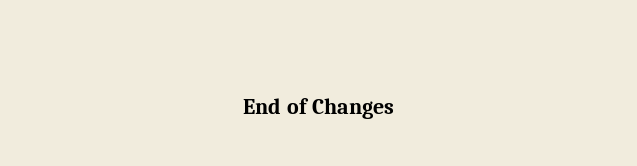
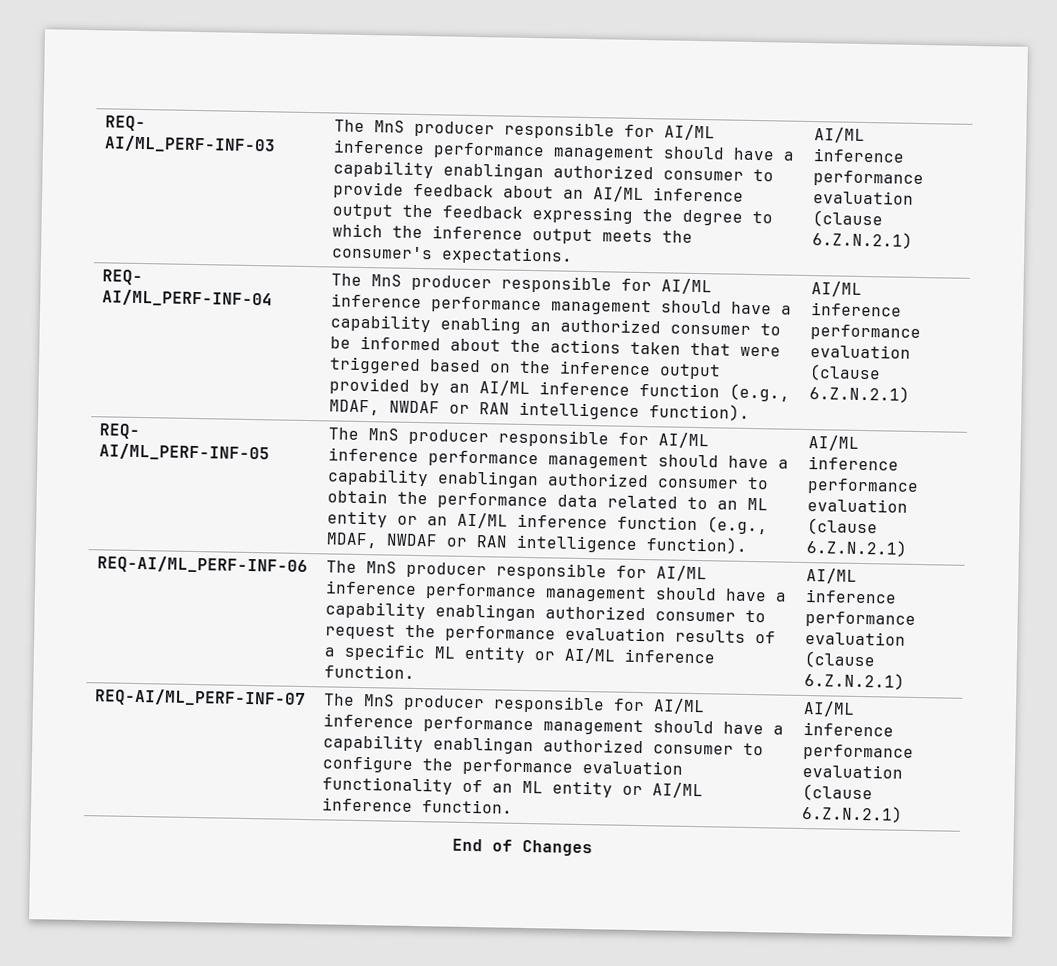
(243, 106) none -> [104,115,146,132] [103,135,276,154] [333,119,715,141] [332,139,794,162] [332,160,774,182] [332,181,744,203] [331,203,773,226] [331,223,693,245] [331,245,573,265] [813,127,865,143] [812,148,905,163] [812,170,924,188] [812,190,914,205] [811,210,883,228] [811,231,913,249] [101,269,143,286] [101,289,273,308] [330,273,712,295] [330,293,792,316] [329,314,781,336] [329,335,781,357] [328,356,721,380] [328,377,790,402] [328,399,750,421] [810,281,862,297] [810,302,902,317] [809,324,921,342] [809,344,911,359] [808,364,881,382] [808,385,910,403] [98,423,140,440] [98,443,270,462] [327,427,709,449] [327,447,789,470] [326,468,769,490] [326,489,768,511] [326,510,768,535] [325,532,748,554] [807,435,859,451] [807,456,899,471] [806,478,919,496] [806,498,908,513] [806,518,878,536] [805,538,908,557] [96,555,308,576] [325,560,707,582] [324,580,787,603] [324,601,766,623] [324,623,776,644] [323,643,716,664] [323,664,415,679] [805,567,857,584] [804,588,897,604] [804,610,916,628] [804,630,906,646] [803,650,876,669] [803,671,905,690] [93,688,306,709] [322,693,705,715] [322,713,784,736] [322,734,764,756] [321,755,684,776] [321,776,703,799] [321,797,513,814] [802,700,855,717] [802,721,894,737] [802,743,914,761] [801,763,903,779] [801,783,873,802] [800,804,903,823] REQ- AI/ML_PERF-INF-03 | The MnS producer responsible for AI/ML inference performance management should have a capability enablingan authorized consumer to provide feedback about an AI/ML inference output the feedback expressing the degree to which the inference output meets the consumer's expectations. | AI/ML inference performance evaluation (clause 6.Z.N.2.1) // REQ- AI/ML_PERF-INF-04 | The MnS producer responsible for AI/ML inference performance management should have a capability enabling an authorized consumer to be informed about the actions taken that were triggered based on the inference output provided by an AI/ML inference function (e.g., MDAF, NWDAF or RAN intelligence function). | AI/ML inference performance evaluation (clause 6.Z.N.2.1) // REQ- AI/ML_PERF-INF-05 | The MnS producer responsible for AI/ML inference performance management should have a capability enablingan authorized consumer to obtain the performance data related to an ML entity or an AI/ML inference function (e.g., MDAF, NWDAF or RAN intelligence function). | AI/ML inference performance evaluation (clause 6.Z.N.2.1) // REQ-AI/ML_PERF-INF-06 | The MnS producer responsible for AI/ML inference performance management should have a capability enablingan authorized consumer to request the performance evaluation results of a specific ML entity or AI/ML inference function. | AI/ML inference performance evaluation (clause 6.Z.N.2.1) // REQ-AI/ML_PERF-INF-07 | The MnS producer responsible for AI/ML inference performance management should have a capability enablingan authorized consumer to configure the performance evaluation functionality of an ML entity or AI/ML inference function. | AI/ML inference performance evaluation (clause 6.Z.N.2.1) //

